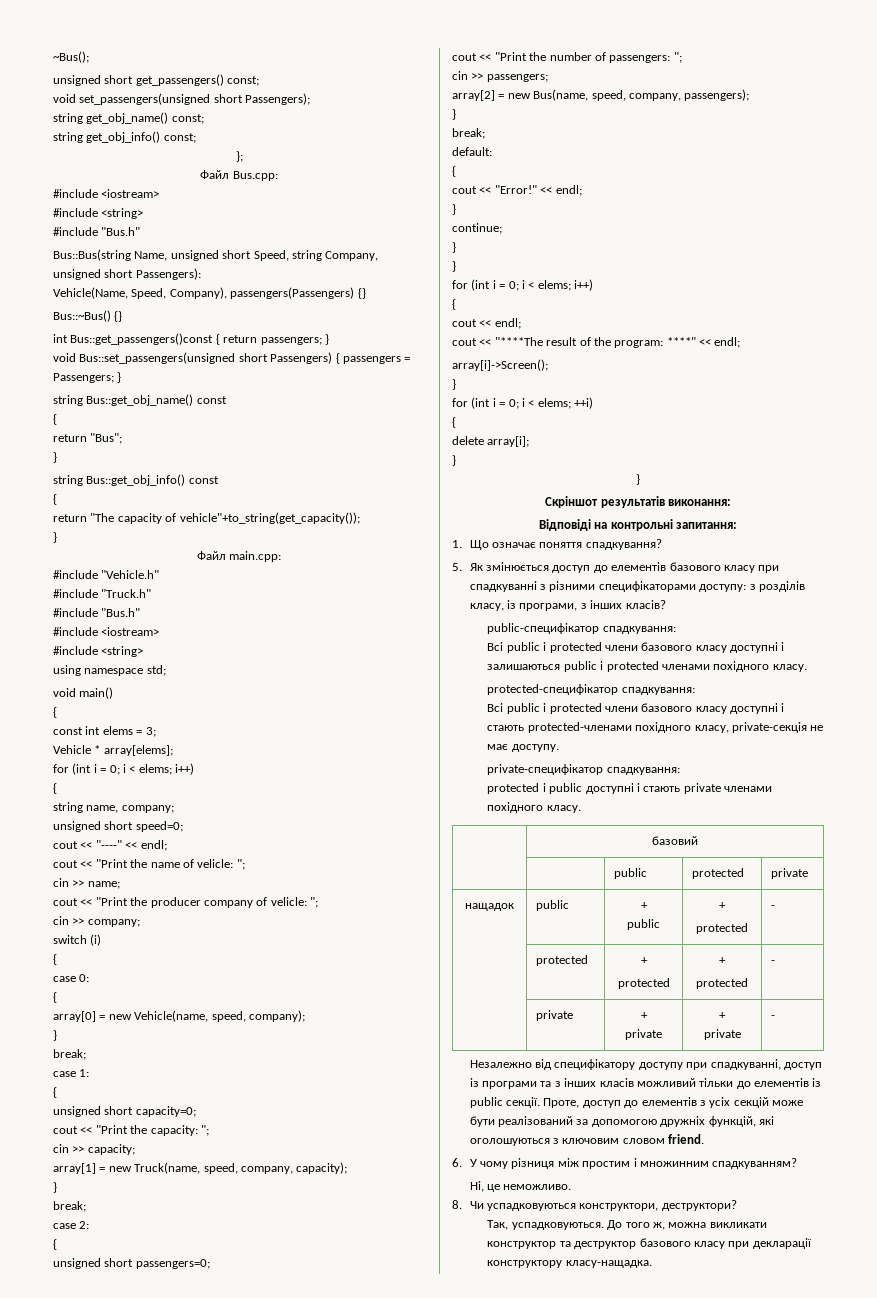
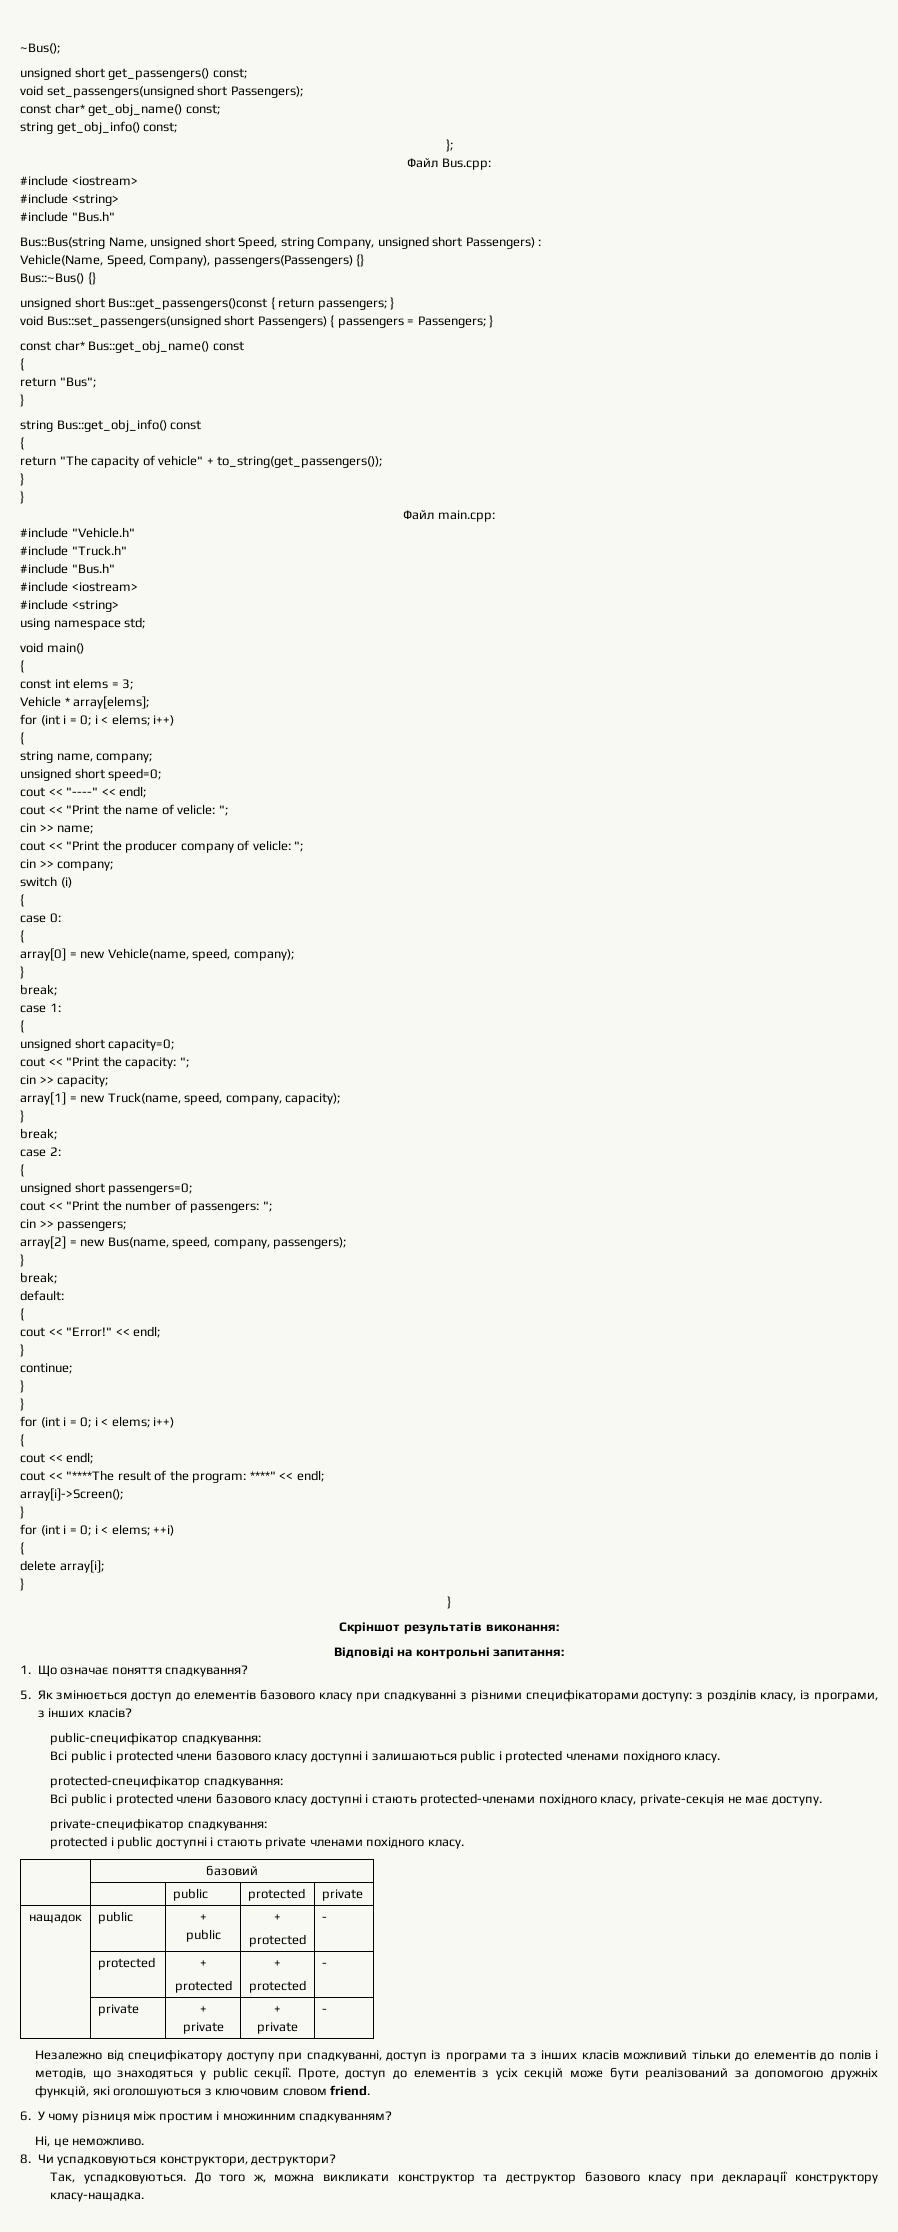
[53,113,83,124] string -> [20,103,85,114] const char*
[135,268,201,280] Passengers): -> [465,237,542,249] Passengers) :
[53,334,68,343] int -> [20,297,105,310] unsigned short
[53,395,83,406] string -> [20,340,85,351] const char*
[179,512,360,524] vehicle"+to_string(get_capacity()); -> [158,455,383,468] [20,473,24,486] vehicle" + to_string(get_passengers()); // }
[812,1078,822,1087] із -> [820,2050,879,2061] [35,2068,206,2080] до полів і методів, що знаходяться у

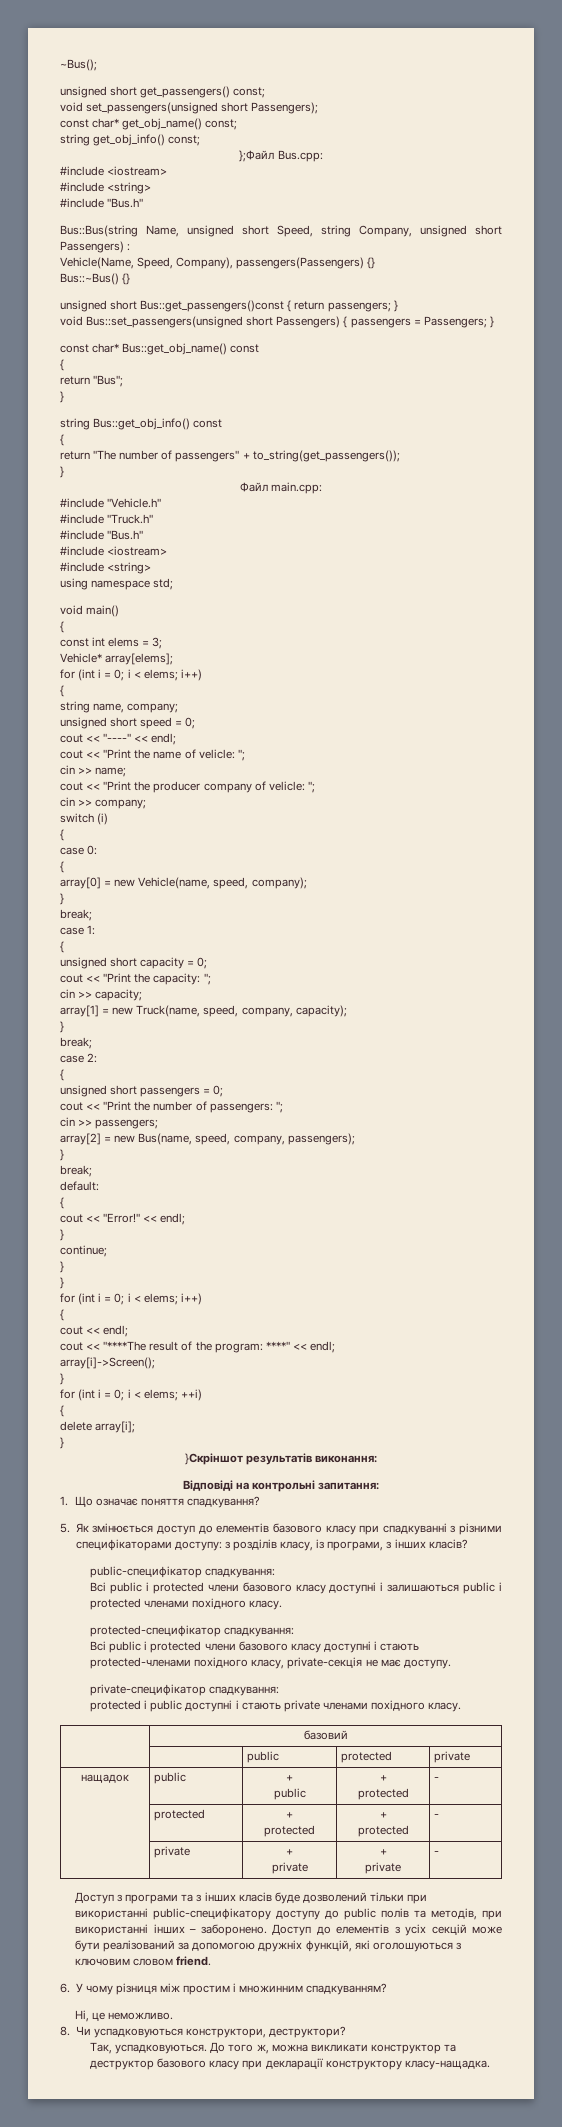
[445,139,453,152] [407,158,439,168] }; // Файл -> [239,150,275,162] };Файл
[91,455,204,468] capacity of vehicle" -> [119,450,240,462] number of passengers"
[20,491,24,504] // } -> (64, 472) none
[20,696,70,707] Vehicle * -> [60,653,102,663] Vehicle*
[108,768,162,781] speed=0; -> [140,717,196,729] speed = 0;
[108,1039,175,1051] capacity=0; -> [140,957,208,969] capacity = 0;
[108,1183,193,1195] passengers=0; -> [140,1085,224,1097] passengers = 0;
[447,1596,451,1609] [339,1622,401,1634] } // Скріншот -> [184,1453,243,1465] }Скріншот
[35,2050,442,2062] Незалежно від специфікатору доступу при спадкуванні, доступ із -> [75,1892,123,1904] Доступ з
[623,2050,879,2061] [35,2067,387,2080] можливий тільки до елементів до полів і методів, що знаходяться у public секції. Проте, доступ -> [274,1892,428,1904] [75,1908,502,1920] [75,1924,312,1936] буде дозволений тільки при використанні public-специфікатору доступу до public полів та методів, при використанні інших – заборонено. Доступ

